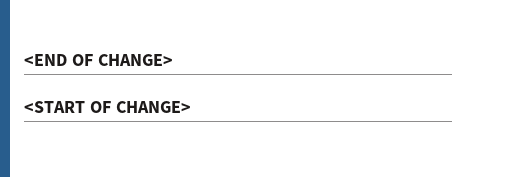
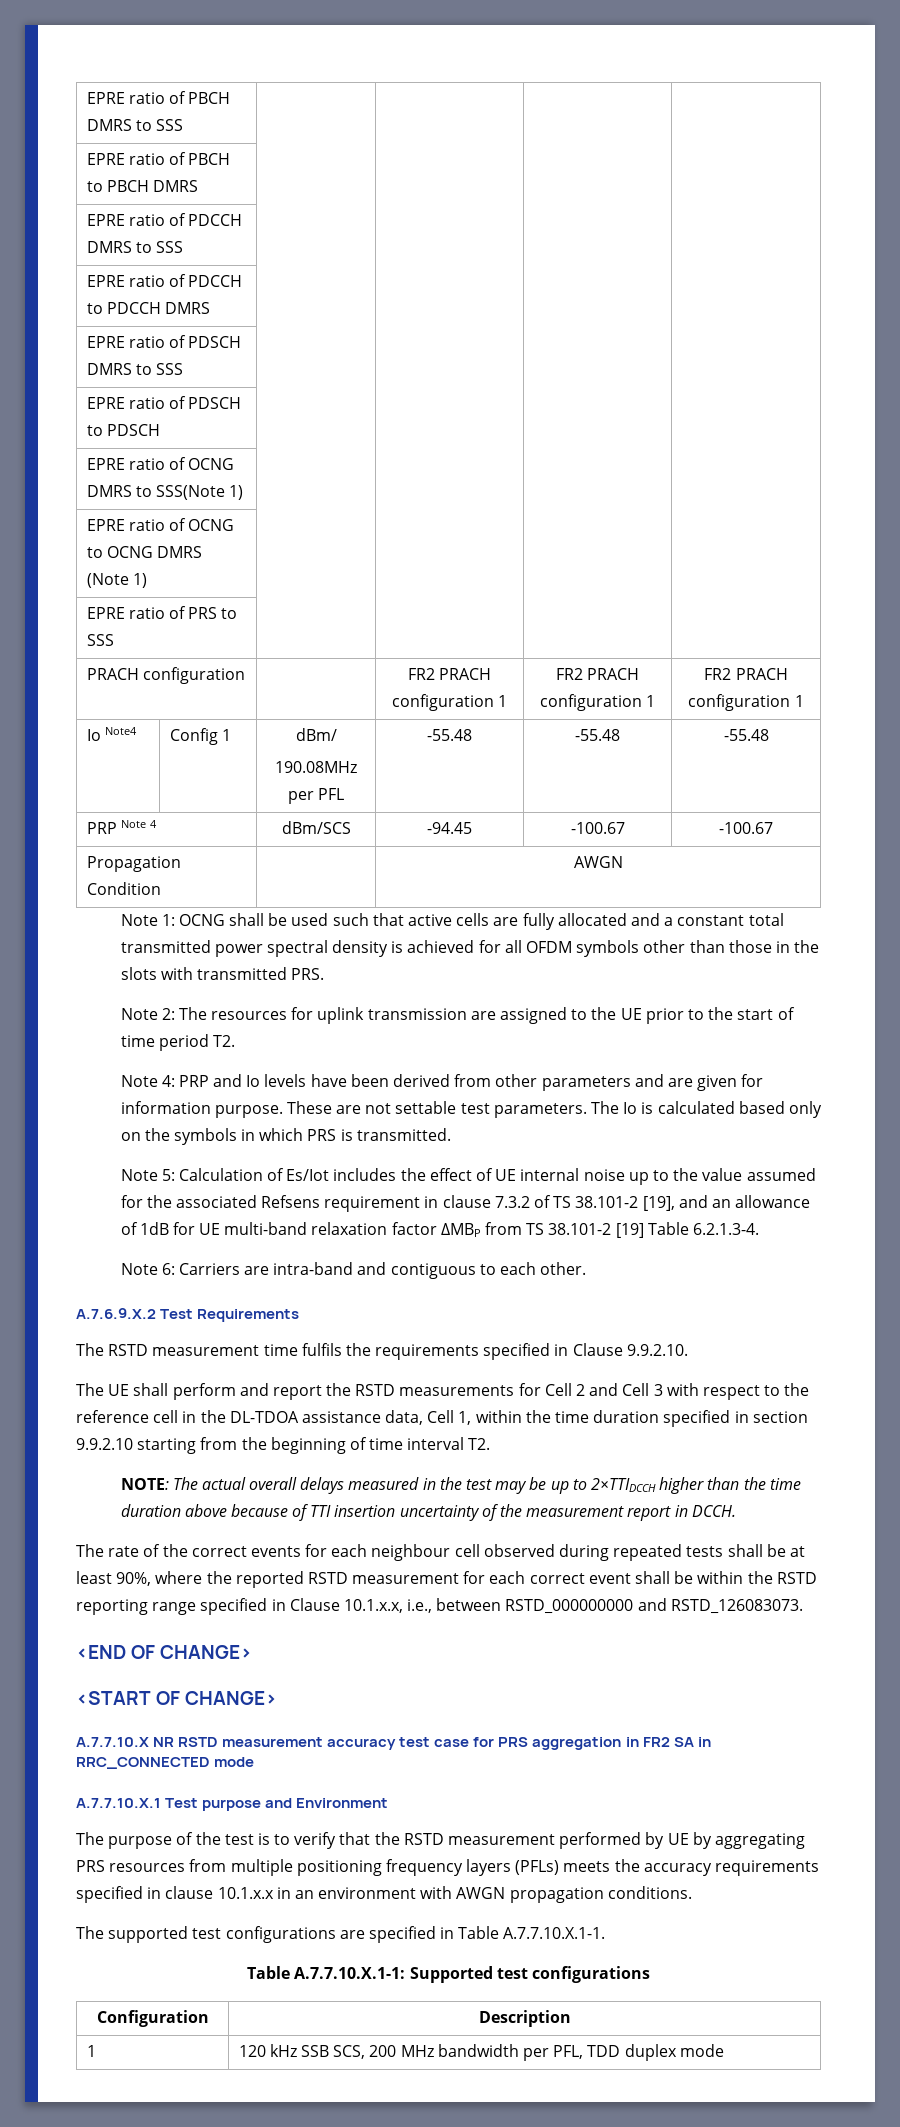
(24, 60) none -> [86,91,231,104] [86,119,184,131] [86,152,231,165] [86,180,199,192] [86,213,243,226] [86,241,184,253] [86,274,243,287] [86,302,211,314] [86,335,242,348] [86,363,184,375] [86,396,242,409] [86,424,160,436] [86,457,235,470] [86,485,244,500] [86,518,235,531] [86,546,203,558] [86,573,147,588] [86,606,238,619] [86,634,114,646] [86,667,245,684] [407,668,492,680] [391,694,508,711] [555,668,640,680] [539,694,656,711] [704,668,788,680] [688,694,804,711] [86,727,137,741] [169,728,231,745] [295,728,337,741] [275,761,357,773] [287,788,345,804] [427,729,472,741] [575,729,620,741] [723,729,769,741] [86,820,158,834] [281,821,351,834] [427,822,472,834] [570,822,625,834] [719,822,773,834] [86,856,181,872] [86,882,161,895] [573,856,623,868] [120,913,784,930] [120,940,820,957] [120,967,325,980] [120,1007,795,1024] [120,1034,235,1051] [120,1074,764,1091] [120,1101,822,1118] [120,1128,451,1145] [120,1168,816,1185] [120,1195,811,1212] [120,1222,759,1238] [120,1262,587,1279] [76,1308,300,1322] [76,1343,688,1360] [76,1383,810,1400] [76,1410,808,1427] [76,1437,491,1454] [120,1477,801,1494] [120,1504,736,1521] [76,1544,805,1561] [76,1571,817,1588] [76,1598,803,1615] EPRE ratio of PBCH DMRS to SSS | | | | // EPRE ratio of PBCH to PBCH DMRS | | | | // EPRE ratio of PDCCH DMRS to SSS | | | | // EPRE ratio of PDCCH to PDCCH DMRS | | | | // EPRE ratio of PDSCH DMRS to SSS | | | | // EPRE ratio of PDSCH to PDSCH | | | | // EPRE ratio of OCNG DMRS to SSS(Note 1) | | | | // EPRE ratio of OCNG to OCNG DMRS (Note 1) | | | | // EPRE ratio of PRS to SSS | | | | // PRACH configuration | | FR2 PRACH configuration 1 | FR2 PRACH configuration 1 | FR2 PRACH configuration 1 // Io Note4 | Config 1 | dBm/ // 190.08MHz per PFL | -55.48 | -55.48 | -55.48 // PRP Note 4 | dBm/SCS | -94.45 | -100.67 | -100.67 // Propagation Condition | | AWGN // Note 1: OCNG shall be used such that active cells are fully allocated and a constant total transmitted power spectral density is achieved for all OFDM symbols other than those in the slots with transmitted PRS. // Note 2: The resources for uplink transmission are assigned to the UE prior to the start of time period T2. // Note 4: PRP and Io levels have been derived from other parameters and are given for information purpose. These are not settable test parameters. The Io is calculated based only on the symbols in which PRS is transmitted. // Note 5: Calculation of Es/Iot includes the effect of UE internal noise up to the value assumed for the associated Refsens requirement in clause 7.3.2 of TS 38.101-2 [19], and an allowance of 1dB for UE multi-band relaxation factor ΔMBP from TS 38.101-2 [19] Table 6.2.1.3-4. // Note 6: Carriers are intra-band and contiguous to each other. // A.7.6.9.X.2 Test Requirements // The RSTD measurement time fulfils the requirements specified in Clause 9.9.2.10. // The UE shall perform and report the RSTD measurements for Cell 2 and Cell 3 with respect to the reference cell in the DL-TDOA assistance data, Cell 1, within the time duration specified in section 9.9.2.10 starting from the beginning of time interval T2. // NOTE: The actual overall delays measured in the test may be up to 2×TTIDCCH higher than the time duration above because of TTI insertion uncertainty of the measurement report in DCCH. // The rate of the correct events for each neighbour cell observed during repeated tests shall be at least 90%, where the reported RSTD measurement for each correct event shall be within the RSTD reporting range specified in Clause 10.1.x.x, i.e., between RSTD_000000000 and RSTD_126083073. //
(191, 107) none -> [76,1737,711,1750] [76,1757,255,1769] [76,1798,389,1811] [76,1832,805,1849] [76,1859,820,1876] [76,1886,692,1903] [76,1926,606,1943] [247,1966,650,1983] [96,2010,209,2027] [478,2010,571,2027] [86,2045,96,2057] [238,2044,724,2061] // A.7.7.10.X NR RSTD measurement accuracy test case for PRS aggregation in FR2 SA in RRC_CONNECTED mode // A.7.7.10.X.1 Test purpose and Environment // The purpose of the test is to verify that the RSTD measurement performed by UE by aggregating PRS resources from multiple positioning frequency layers (PFLs) meets the accuracy requirements specified in clause 10.1.x.x in an environment with AWGN propagation conditions. // The supported test configurations are specified in Table A.7.7.10.X.1-1. // Table A.7.7.10.X.1-1: Supported test configurations // Configuration | Description // 1 | 120 kHz SSB SCS, 200 MHz bandwidth per PFL, TDD duplex mode

